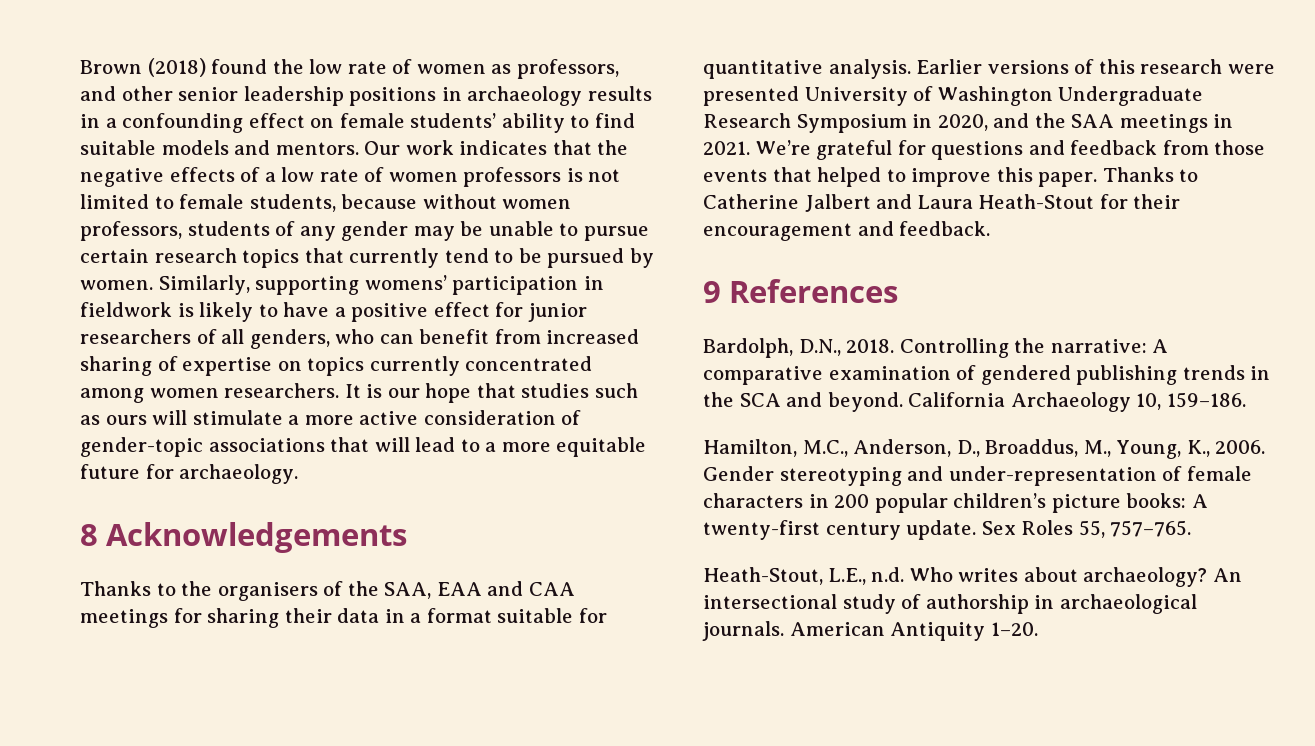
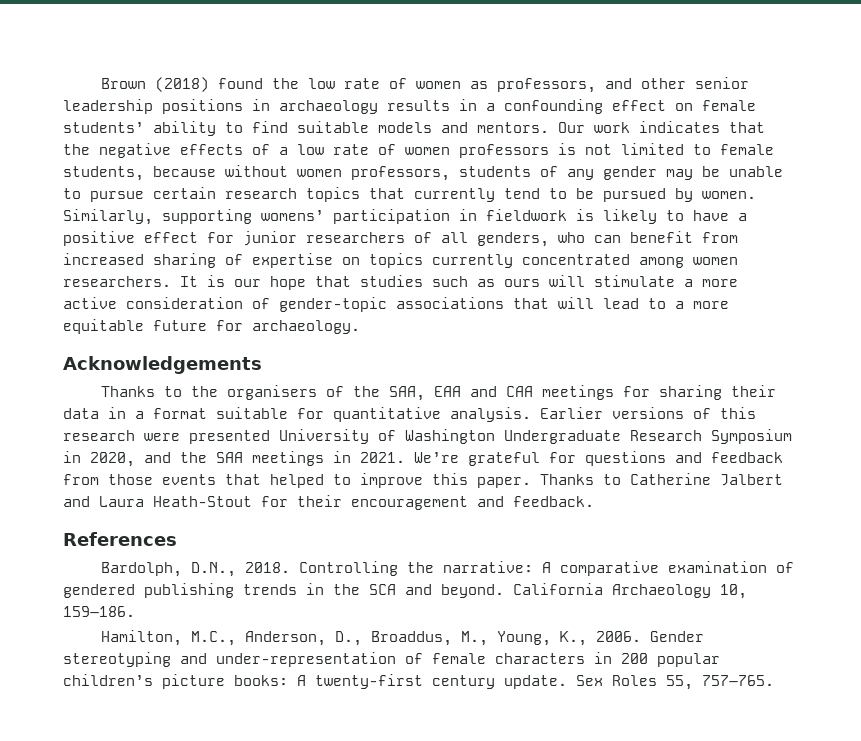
[80,524,98,546] 8 -> (360, 327) none
[703,281,721,303] 9 -> (594, 501) none
[703,567,1242,587] [703,594,1197,614] [702,621,1038,641] // Heath-Stout, L.E., n.d. Who writes about archaeology? An intersectional study of authorship in archaeological journals. American Antiquity 1–20. -> (774, 680) none

